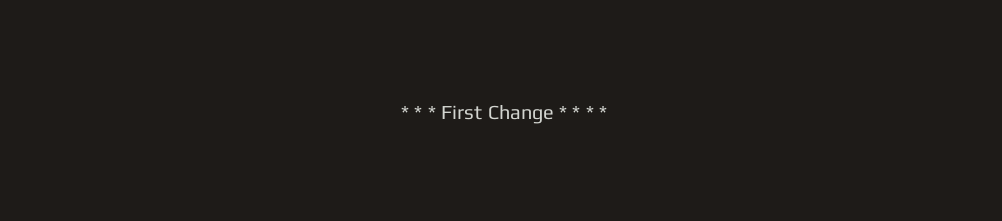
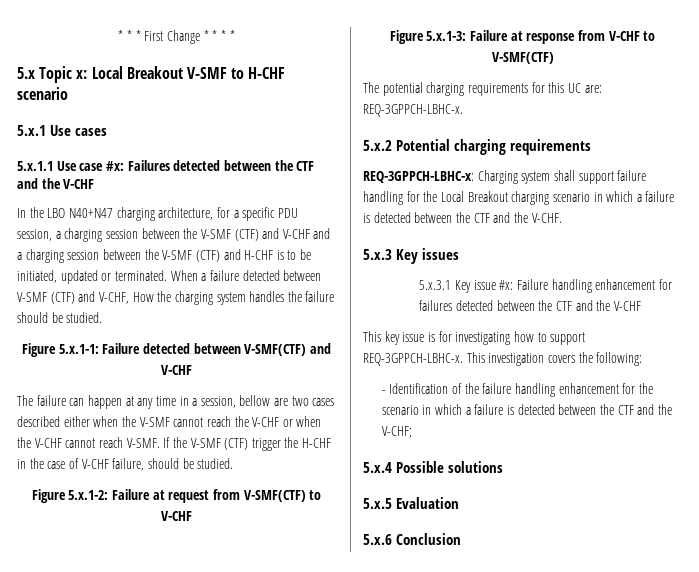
(608, 112) none -> [17,66,286,83] [17,87,68,100] [17,125,107,136] [17,160,315,171] [17,178,95,189] [17,207,298,221] [17,228,331,242] [17,249,312,263] [17,270,322,284] [17,291,335,305] [17,312,103,323] [22,343,331,357] [161,365,192,375] [17,395,335,409] [17,416,322,427] [17,437,332,451] [17,458,234,471] [31,489,322,503] [161,511,192,521] [389,30,656,44] [491,52,554,64] [363,82,602,96] [363,104,463,117] [363,139,591,155] [363,170,647,184] [363,191,675,205] [363,212,562,223] [363,248,459,264] [419,279,672,293] [419,300,641,311] [363,331,586,345] [363,352,643,366] [381,383,653,397] [381,404,672,415] [381,426,412,438] [363,461,503,473] [363,497,459,509] [363,533,461,545] // 5.x Topic x: Local Breakout V-SMF to H-CHF scenario // 5.x.1 Use cases // 5.x.1.1 Use case #x: Failures detected between the CTF and the V-CHF // In the LBO N40+N47 charging architecture, for a specific PDU session, a charging session between the V-SMF (CTF) and V-CHF and a charging session between the V-SMF (CTF) and H-CHF is to be initiated, updated or terminated. When a failure detected between V-SMF (CTF) and V-CHF, How the charging system handles the failure should be studied. // Figure 5.x.1-1: Failure detected between V-SMF(CTF) and V-CHF // The failure can happen at any time in a session, bellow are two cases described either when the V-SMF cannot reach the V-CHF or when the V-CHF cannot reach V-SMF. If the V-SMF (CTF) trigger the H-CHF in the case of V-CHF failure, should be studied. // Figure 5.x.1-2: Failure at request from V-SMF(CTF) to V-CHF // Figure 5.x.1-3: Failure at response from V-CHF to V-SMF(CTF) // The potential charging requirements for this UC are: REQ-3GPPCH-LBHC-x. // 5.x.2 Potential charging requirements // REQ-3GPPCH-LBHC-x: Charging system shall support failure handling for the Local Breakout charging scenario in which a failure is detected between the CTF and the V-CHF. // 5.x.3 Key issues // 5.x.3.1 Key issue #x: Failure handling enhancement for failures detected between the CTF and the V-CHF // This key issue is for investigating how to support REQ-3GPPCH-LBHC-x. This investigation covers the following: // - Identification of the failure handling enhancement for the scenario in which a failure is detected between the CTF and the V-CHF; // 5.x.4 Possible solutions // 5.x.5 Evaluation // 5.x.6 Conclusion

